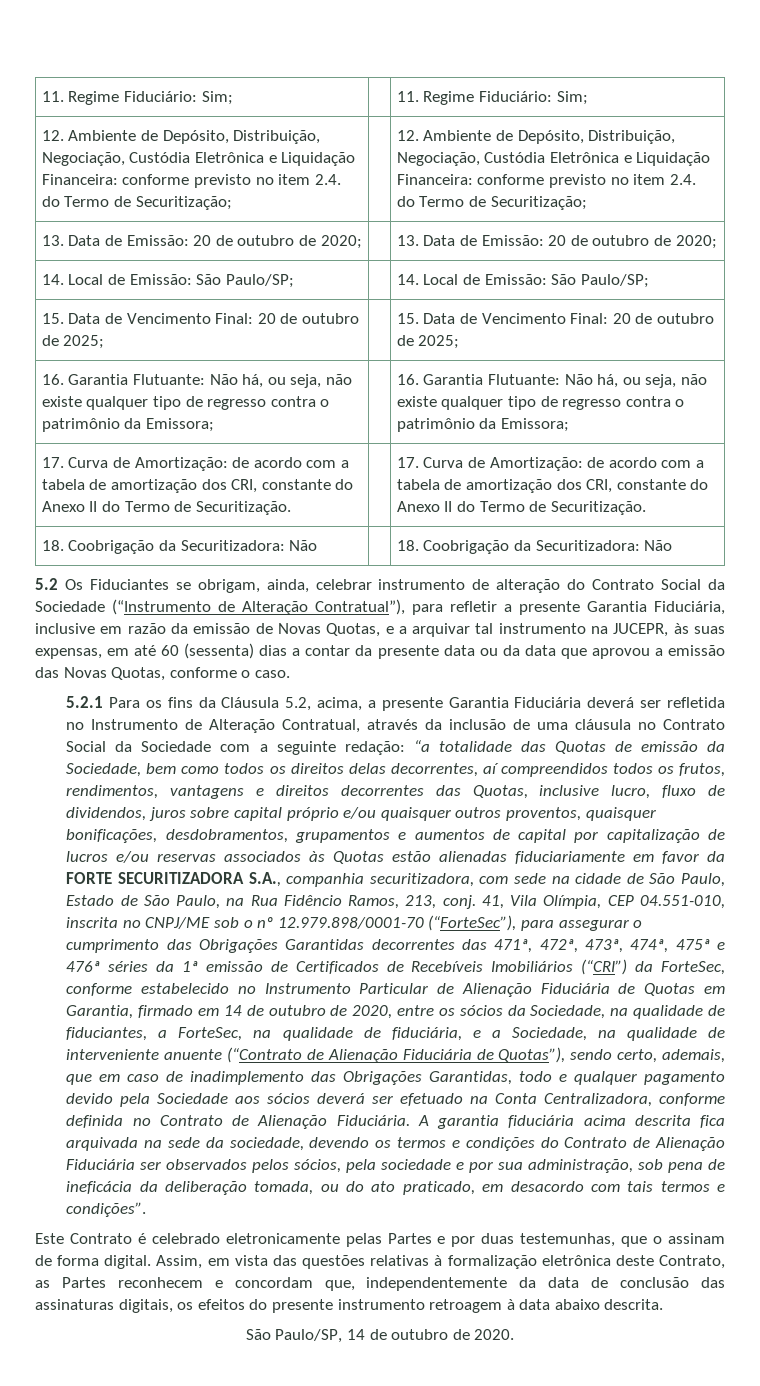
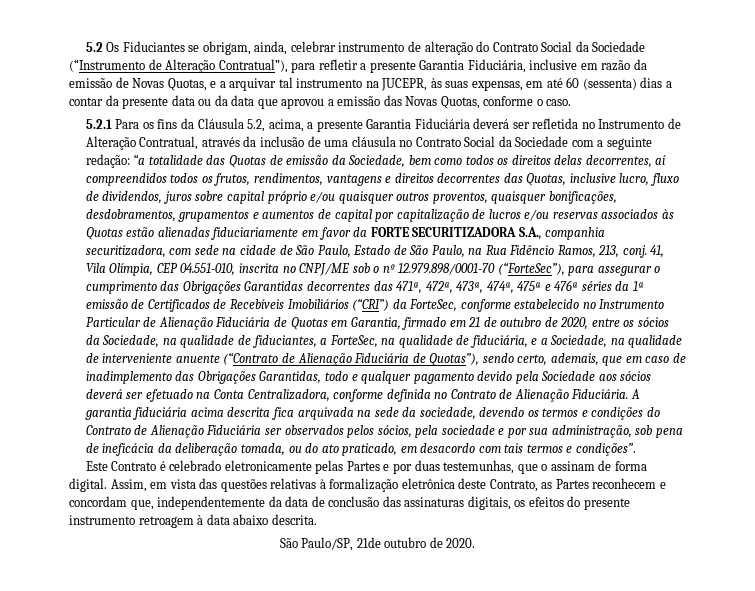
[41,91,233,105] [396,91,588,105] [41,130,321,144] [41,152,356,166] [41,174,341,188] [41,196,232,210] [396,130,676,144] [396,152,711,166] [396,174,696,188] [396,196,587,210] [41,235,362,249] [396,235,717,249] [41,274,294,288] [396,274,649,288] [41,313,360,324] [41,335,105,349] [396,313,715,324] [396,335,460,349] [41,374,353,388] [41,396,330,410] [41,418,215,432] [396,374,708,388] [396,396,685,410] [396,418,570,432] [41,457,350,471] [41,479,354,493] [41,501,291,515] [396,457,705,471] [396,479,709,493] [396,501,646,515] [41,540,318,554] [396,540,673,554] 11. Regime Fiduciário: Sim; | | 11. Regime Fiduciário: Sim; // 12. Ambiente de Depósito, Distribuição, Negociação, Custódia Eletrônica e Liquidação Financeira: conforme previsto no item 2.4. do Termo de Securitização; | | 12. Ambiente de Depósito, Distribuição, Negociação, Custódia Eletrônica e Liquidação Financeira: conforme previsto no item 2.4. do Termo de Securitização; // 13. Data de Emissão: 20 de outubro de 2020; | | 13. Data de Emissão: 20 de outubro de 2020; // 14. Local de Emissão: São Paulo/SP; | | 14. Local de Emissão: São Paulo/SP; // 15. Data de Vencimento Final: 20 de outubro de 2025; | | 15. Data de Vencimento Final: 20 de outubro de 2025; // 16. Garantia Flutuante: Não há, ou seja, não existe qualquer tipo de regresso contra o patrimônio da Emissora; | | 16. Garantia Flutuante: Não há, ou seja, não existe qualquer tipo de regresso contra o patrimônio da Emissora; // 17. Curva de Amortização: de acordo com a tabela de amortização dos CRI, constante do Anexo II do Termo de Securitização. | | 17. Curva de Amortização: de acordo com a tabela de amortização dos CRI, constante do Anexo II do Termo de Securitização. // 18. Coobrigação da Securitizadora: Não | | 18. Coobrigação da Securitizadora: Não // -> (85, 47) none
[223,1005,242,1016] 14 -> [468,317,481,327] 21
[346,1329,387,1340] 14 de -> [356,537,381,548] 21de

